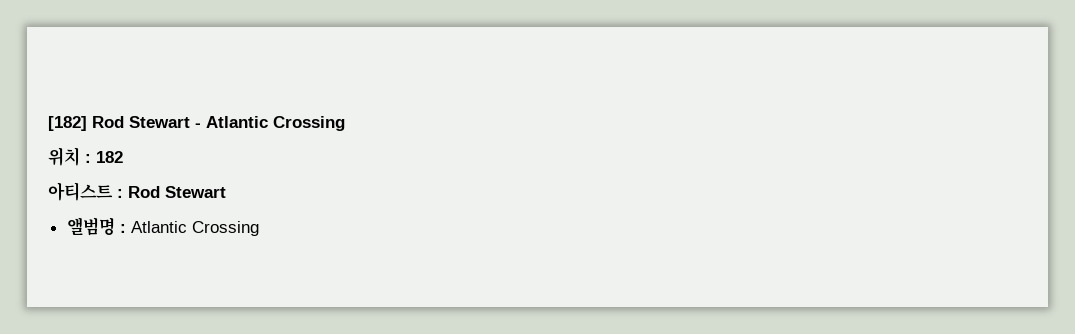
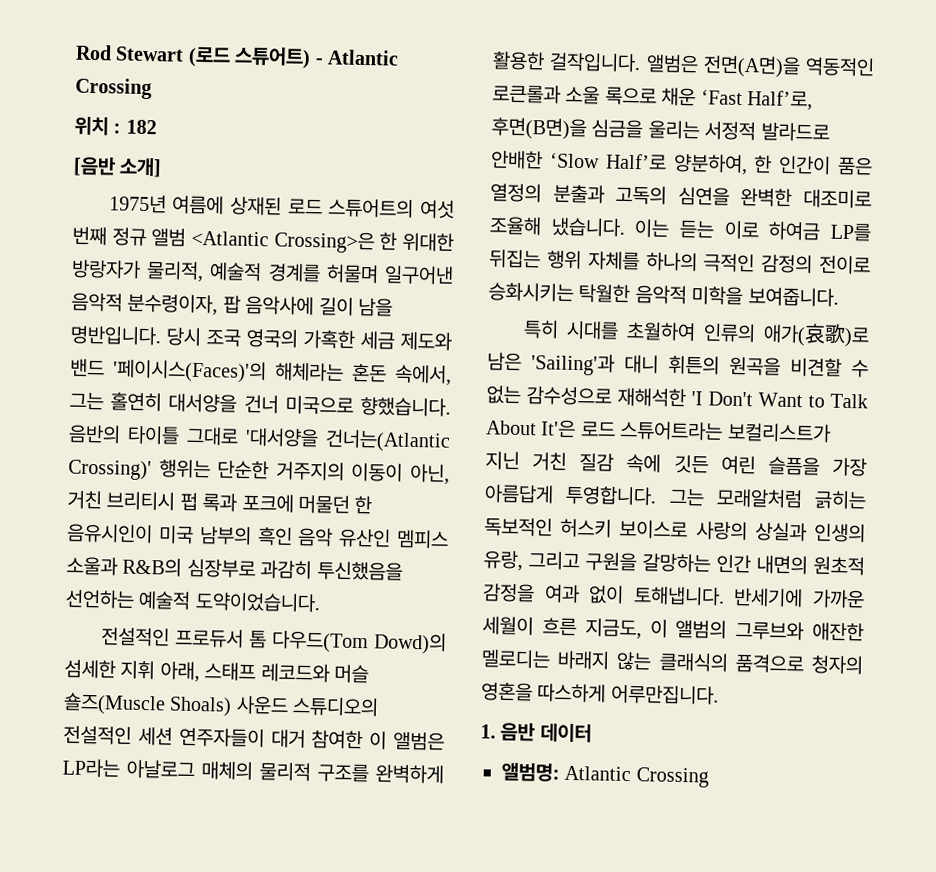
[48,116,190,131] [182] Rod Stewart -> [75,44,312,70] Rod Stewart (로드 스튜어트)
[48,182,226,201] [66,217,126,236] 아티스트 : Rod Stewart // 앨범명 : -> [73,156,163,178] [108,194,455,219] [72,226,454,254] [71,259,454,285] [71,292,393,317] [70,325,452,351] [70,358,452,386] [69,391,451,417] [68,424,451,453] [68,459,450,485] [67,490,373,515] [66,523,449,549] [66,556,403,581] [65,589,321,613] [100,627,447,655] [64,659,369,684] [63,692,380,717] [63,725,445,751] [62,758,444,784] [492,51,875,79] [492,84,813,111] [491,117,830,142] [490,150,873,176] [490,183,872,209] [489,216,873,242] [489,249,871,275] [488,282,839,307] [522,320,870,348] [487,352,869,378] [486,385,868,409] [486,419,831,443] [485,451,867,477] [484,484,867,510] [484,517,866,543] [483,550,865,576] [482,583,865,609] [482,616,864,642] [481,649,863,675] [481,682,719,705] [480,722,592,743] [501,762,560,782] [음반 소개] // 1975년 여름에 상재된 로드 스튜어트의 여섯 번째 정규 앨범 <Atlantic Crossing>은 한 위대한 방랑자가 물리적, 예술적 경계를 허물며 일구어낸 음악적 분수령이자, 팝 음악사에 길이 남을 명반입니다. 당시 조국 영국의 가혹한 세금 제도와 밴드 '페이시스(Faces)'의 해체라는 혼돈 속에서, 그는 홀연히 대서양을 건너 미국으로 향했습니다. 음반의 타이틀 그대로 '대서양을 건너는(Atlantic Crossing)' 행위는 단순한 거주지의 이동이 아닌, 거친 브리티시 펍 록과 포크에 머물던 한 음유시인이 미국 남부의 흑인 음악 유산인 멤피스 소울과 R&B의 심장부로 과감히 투신했음을 선언하는 예술적 도약이었습니다. // 전설적인 프로듀서 톰 다우드(Tom Dowd)의 섬세한 지휘 아래, 스태프 레코드와 머슬 숄즈(Muscle Shoals) 사운드 스튜디오의 전설적인 세션 연주자들이 대거 참여한 이 앨범은 LP라는 아날로그 매체의 물리적 구조를 완벽하게 활용한 걸작입니다. 앨범은 전면(A면)을 역동적인 로큰롤과 소울 록으로 채운 ‘Fast Half’로, 후면(B면)을 심금을 울리는 서정적 발라드로 안배한 ‘Slow Half’로 양분하여, 한 인간이 품은 열정의 분출과 고독의 심연을 완벽한 대조미로 조율해 냈습니다. 이는 듣는 이로 하여금 LP를 뒤집는 행위 자체를 하나의 극적인 감정의 전이로 승화시키는 탁월한 음악적 미학을 보여줍니다. // 특히 시대를 초월하여 인류의 애가(哀歌)로 남은 'Sailing'과 대니 휘튼의 원곡을 비견할 수 없는 감수성으로 재해석한 'I Don't Want to Talk About It'은 로드 스튜어트라는 보컬리스트가 지닌 거친 질감 속에 깃든 여린 슬픔을 가장 아름답게 투영합니다. 그는 모래알처럼 긁히는 독보적인 허스키 보이스로 사랑의 상실과 인생의 유랑, 그리고 구원을 갈망하는 인간 내면의 원초적 감정을 여과 없이 토해냅니다. 반세기에 가까운 세월이 흐른 지금도, 이 앨범의 그루브와 애잔한 멜로디는 바래지 않는 클래식의 품격으로 청자의 영혼을 따스하게 어루만집니다. // 1. 음반 데이터 // 앨범명:

